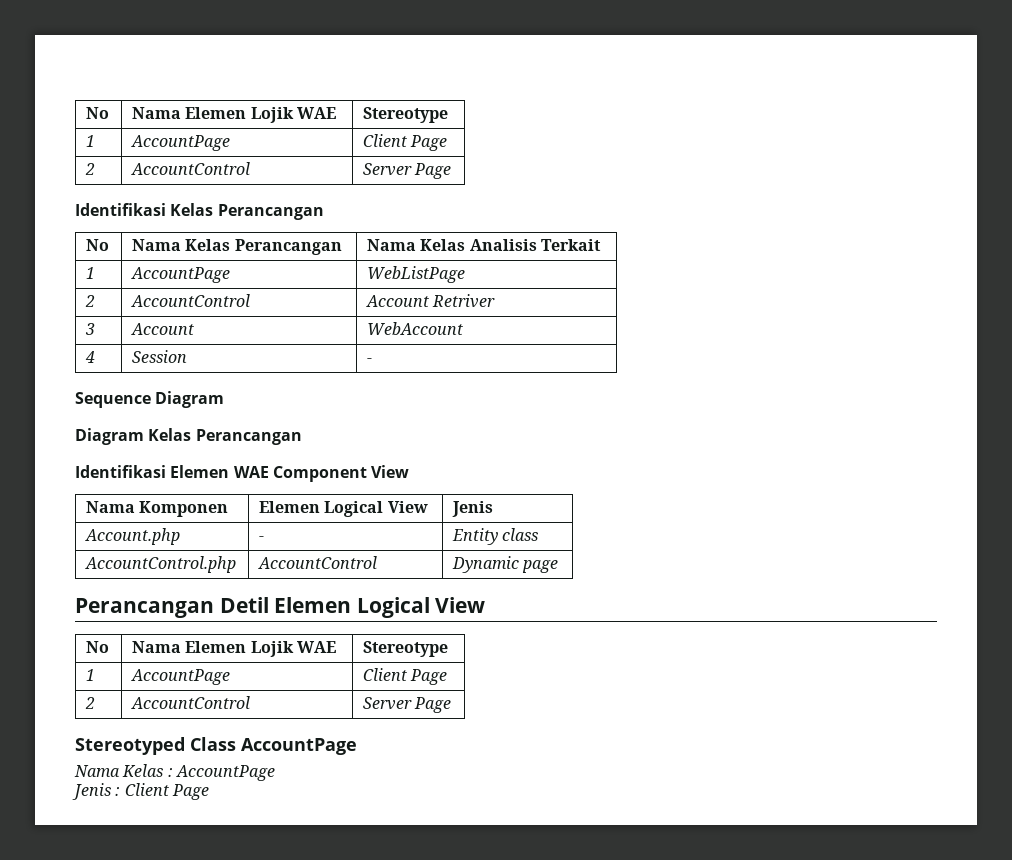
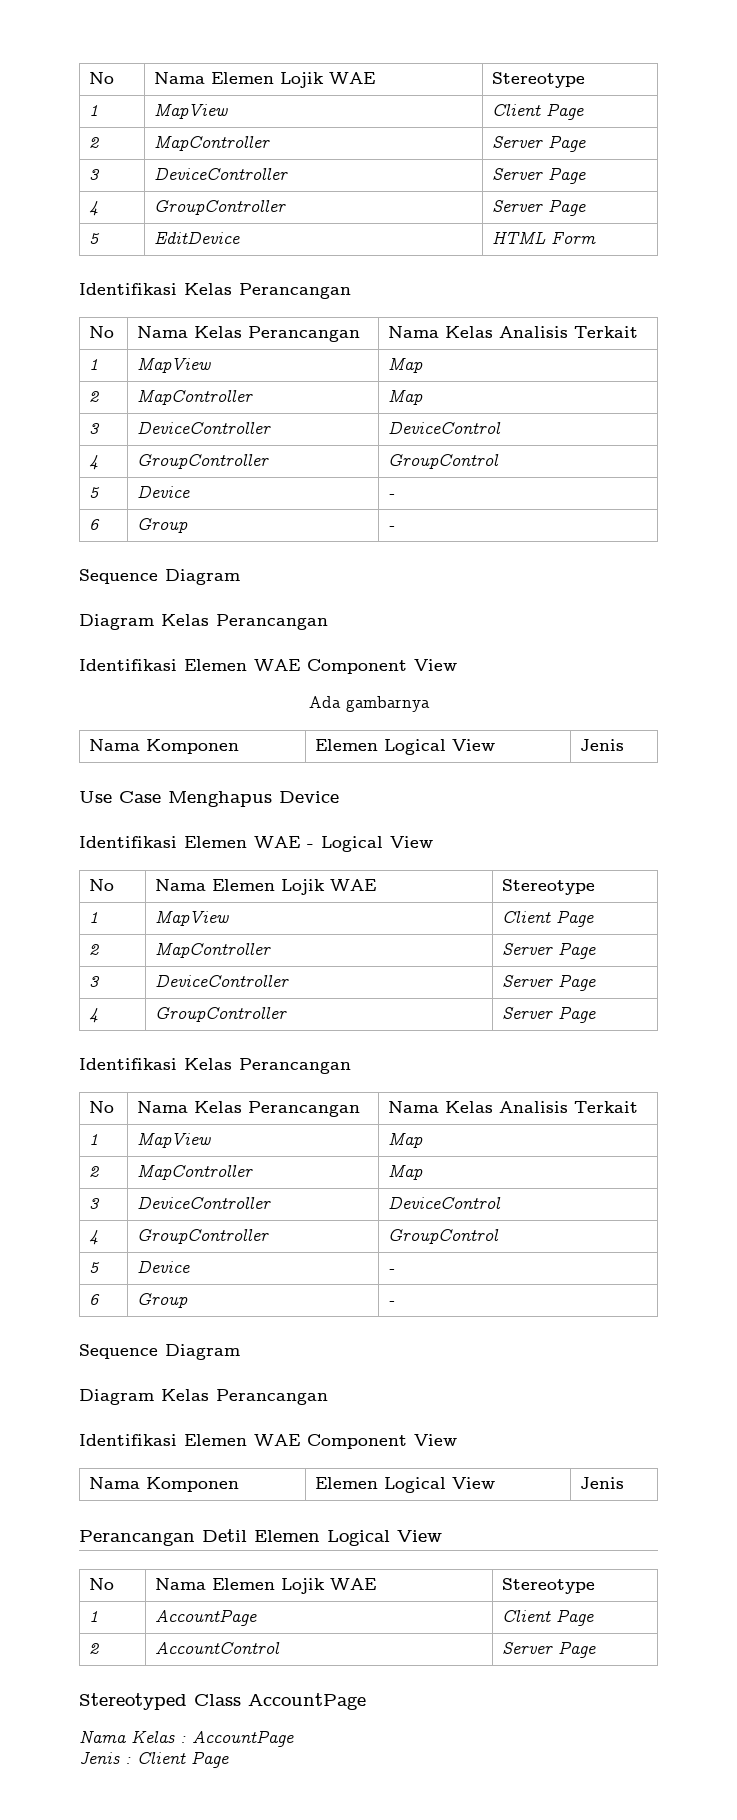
[86,107,110,119] [132,107,337,123] [363,107,449,123] [86,135,96,147] [131,135,231,151] [363,134,448,151] [85,163,96,175] [131,162,251,175] No | Nama Elemen Lojik WAE | Stereotype // 1 | AccountPage | Client Page // 2 | AccountControl -> [89,72,115,84] [154,72,376,88] [492,72,586,88] [89,105,99,116] [154,103,229,119] [492,103,585,120] [89,137,100,148] [154,135,271,151] [492,135,587,152] [89,169,101,180] [154,167,289,180] [492,167,587,184] [89,201,99,216] [154,200,287,215] [492,199,587,216] [89,233,101,244] [154,231,241,244] [492,231,597,244] [79,283,351,299] [89,326,115,338] [137,326,361,342] [388,326,639,338] [89,359,99,370] [137,357,212,373] [388,357,424,373] [89,391,100,402] [137,389,254,405] [388,389,424,405] [89,423,101,434] [137,421,272,434] [388,421,502,434] [89,455,99,470] [137,454,270,469] [388,454,500,469] [89,487,101,498] [137,485,191,498] [388,494,396,498] [89,519,101,530] [137,518,189,533] [388,526,396,530] [79,569,240,585] [79,614,328,630] [79,659,457,674] [308,696,430,712] [89,739,240,754] [315,739,496,755] [580,739,625,751] [79,791,339,807] [79,836,433,852] [89,879,115,891] [155,879,377,895] [502,879,596,895] [89,912,99,923] [155,910,230,926] [502,910,595,927] [89,944,100,955] [155,942,272,958] [502,942,597,959] [89,976,101,987] [155,974,290,987] [502,974,597,991] [89,1008,99,1023] [155,1007,288,1022] No | Nama Elemen Lojik WAE | Stereotype // 1 | MapView | Client Page // 2 | MapController | Server Page // 3 | DeviceController | Server Page // 4 | GroupController | Server Page // 5 | EditDevice | HTML Form // Identifikasi Kelas Perancangan // No | Nama Kelas Perancangan | Nama Kelas Analisis Terkait // 1 | MapView | Map // 2 | MapController | Map // 3 | DeviceController | DeviceControl // 4 | GroupController | GroupControl // 5 | Device | - // 6 | Group | - // Sequence Diagram // Diagram Kelas Perancangan // Identifikasi Elemen WAE Component View // Ada gambarnya // Nama Komponen | Elemen Logical View | Jenis // Use Case Menghapus Device // Identifikasi Elemen WAE - Logical View // No | Nama Elemen Lojik WAE | Stereotype // 1 | MapView | Client Page // 2 | MapController | Server Page // 3 | DeviceController | Server Page // 4 | GroupController
[131,267,231,283] [367,266,466,283] [85,295,96,307] [131,294,251,307] [366,294,496,308] [85,323,96,335] [131,323,195,335] [367,322,464,335] [85,351,96,363] [132,350,188,363] AccountPage | WebListPage // 2 | AccountControl | Account Retriver // 3 | Account | WebAccount // 4 | Session -> [137,1132,212,1148] [388,1132,424,1148] [89,1166,100,1177] [137,1164,254,1180] [388,1164,424,1180] [89,1198,101,1209] [137,1196,272,1209] [388,1196,502,1209] [89,1230,99,1245] [137,1229,270,1244] [388,1229,500,1244] [89,1262,101,1273] [137,1260,191,1273] [388,1269,396,1273] [89,1294,101,1305] [137,1293,189,1308] MapView | Map // 2 | MapController | Map // 3 | DeviceController | DeviceControl // 4 | GroupController | GroupControl // 5 | Device | - // 6 | Group
[85,528,181,545] [259,536,265,541] [452,528,539,545] [85,556,237,573] [258,556,378,569] [452,556,559,573] // Account.php | - | Entity class // AccountControl.php | AccountControl | Dynamic page -> (625, 1483) none

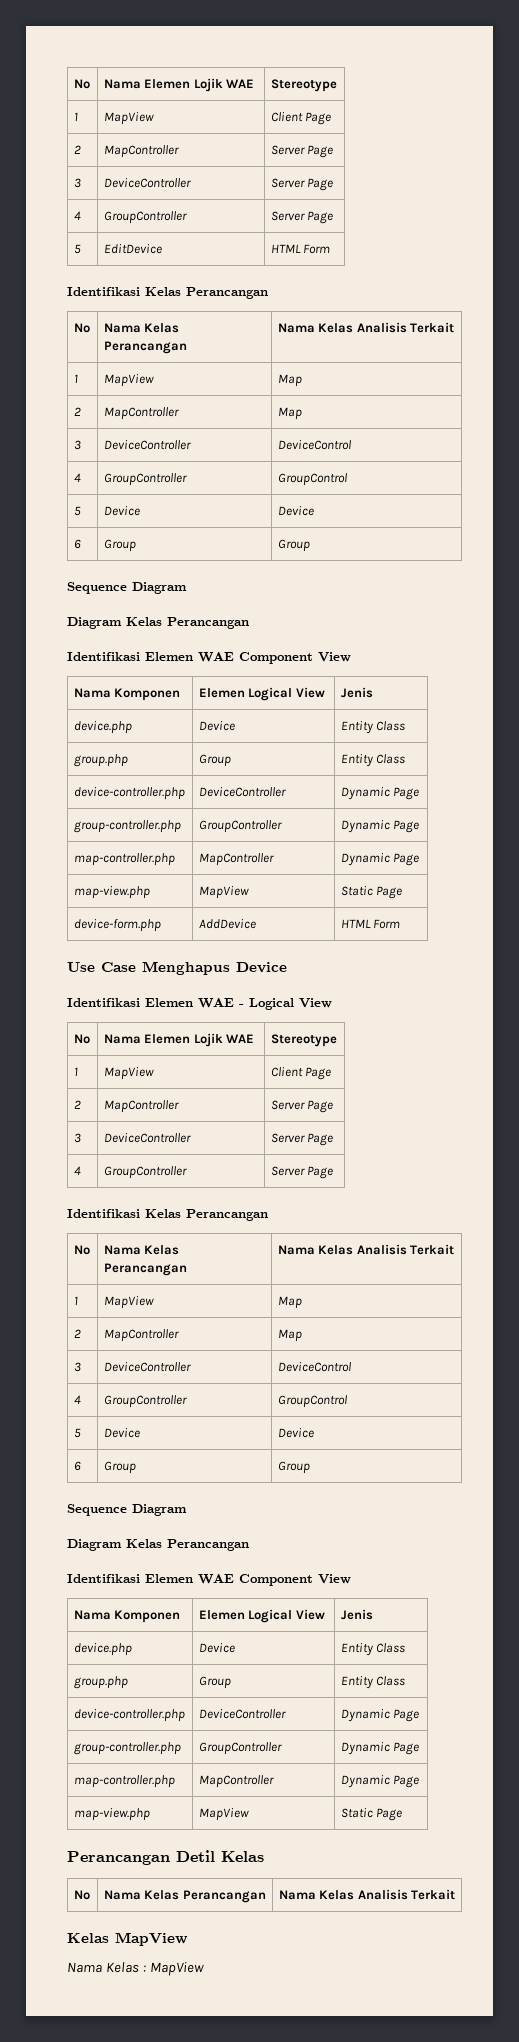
[388,494,396,498] [89,519,101,530] [137,518,189,533] [388,526,396,530] - // 6 | Group | - -> [277,506,314,516] [73,539,81,549] [103,539,136,552] [277,539,310,552] Device // 6 | Group | Group
[308,696,430,712] [89,739,240,754] [315,739,496,755] [580,739,625,751] // Ada gambarnya // Nama Komponen | Elemen Logical View | Jenis -> [73,688,181,701] [198,687,325,701] [340,687,373,698] [73,721,132,734] [198,721,235,731] [340,721,406,734] [73,754,128,767] [198,754,231,767] [340,754,406,767] [73,787,185,800] [198,787,286,797] [340,787,420,800] [73,820,181,833] [198,820,282,833] [340,820,420,833] [73,853,175,866] [198,853,274,866] [340,853,420,866] [73,886,150,899] [198,886,249,899] [340,886,403,899] [73,919,161,932] [198,919,256,929] [340,919,401,929] // Nama Komponen | Elemen Logical View | Jenis // device.php | Device | Entity Class // group.php | Group | Entity Class // device-controller.php | DeviceController | Dynamic Page // group-controller.php | GroupController | Dynamic Page // map-controller.php | MapController | Dynamic Page // map-view.php | MapView | Static Page // device-form.php | AddDevice | HTML Form
[388,1269,396,1273] [89,1294,101,1305] [137,1293,189,1308] [388,1301,396,1305] - // 6 | Group | - -> [277,1428,314,1438] [73,1461,81,1471] [103,1461,136,1474] [277,1461,310,1474] Device // 6 | Group | Group
(625, 1483) none -> [73,1643,132,1656] [198,1643,235,1653] [340,1643,406,1656] [73,1676,128,1689] [198,1676,231,1689] [340,1676,406,1689] [73,1709,185,1722] [198,1709,286,1719] [340,1709,420,1722] [73,1742,181,1755] [198,1742,282,1755] [340,1742,420,1755] [73,1775,175,1788] [198,1775,274,1788] [340,1775,420,1788] [73,1808,150,1821] [198,1808,249,1821] [340,1808,403,1821] // device.php | Device | Entity Class // group.php | Group | Entity Class // device-controller.php | DeviceController | Dynamic Page // group-controller.php | GroupController | Dynamic Page // map-controller.php | MapController | Dynamic Page // map-view.php | MapView | Static Page
[254,1530,442,1546] [89,1578,115,1590] [155,1578,377,1594] [502,1578,596,1594] [89,1611,99,1622] [155,1609,258,1626] [502,1609,595,1626] [89,1643,100,1654] [155,1642,281,1654] [502,1641,597,1658] [79,1693,366,1710] [79,1730,294,1747] [79,1751,229,1768] Elemen Logical View // No | Nama Elemen Lojik WAE | Stereotype // 1 | AccountPage | Client Page // 2 | AccountControl | Server Page // Stereotyped Class AccountPage // Nama Kelas : AccountPage // Jenis : Client Page -> [221,1851,264,1862] [73,1890,90,1900] [103,1890,266,1903] [278,1889,456,1900] [67,1932,188,1946] [67,1962,204,1976] Kelas // No | Nama Kelas Perancangan | Nama Kelas Analisis Terkait // Kelas MapView // Nama Kelas : MapView

